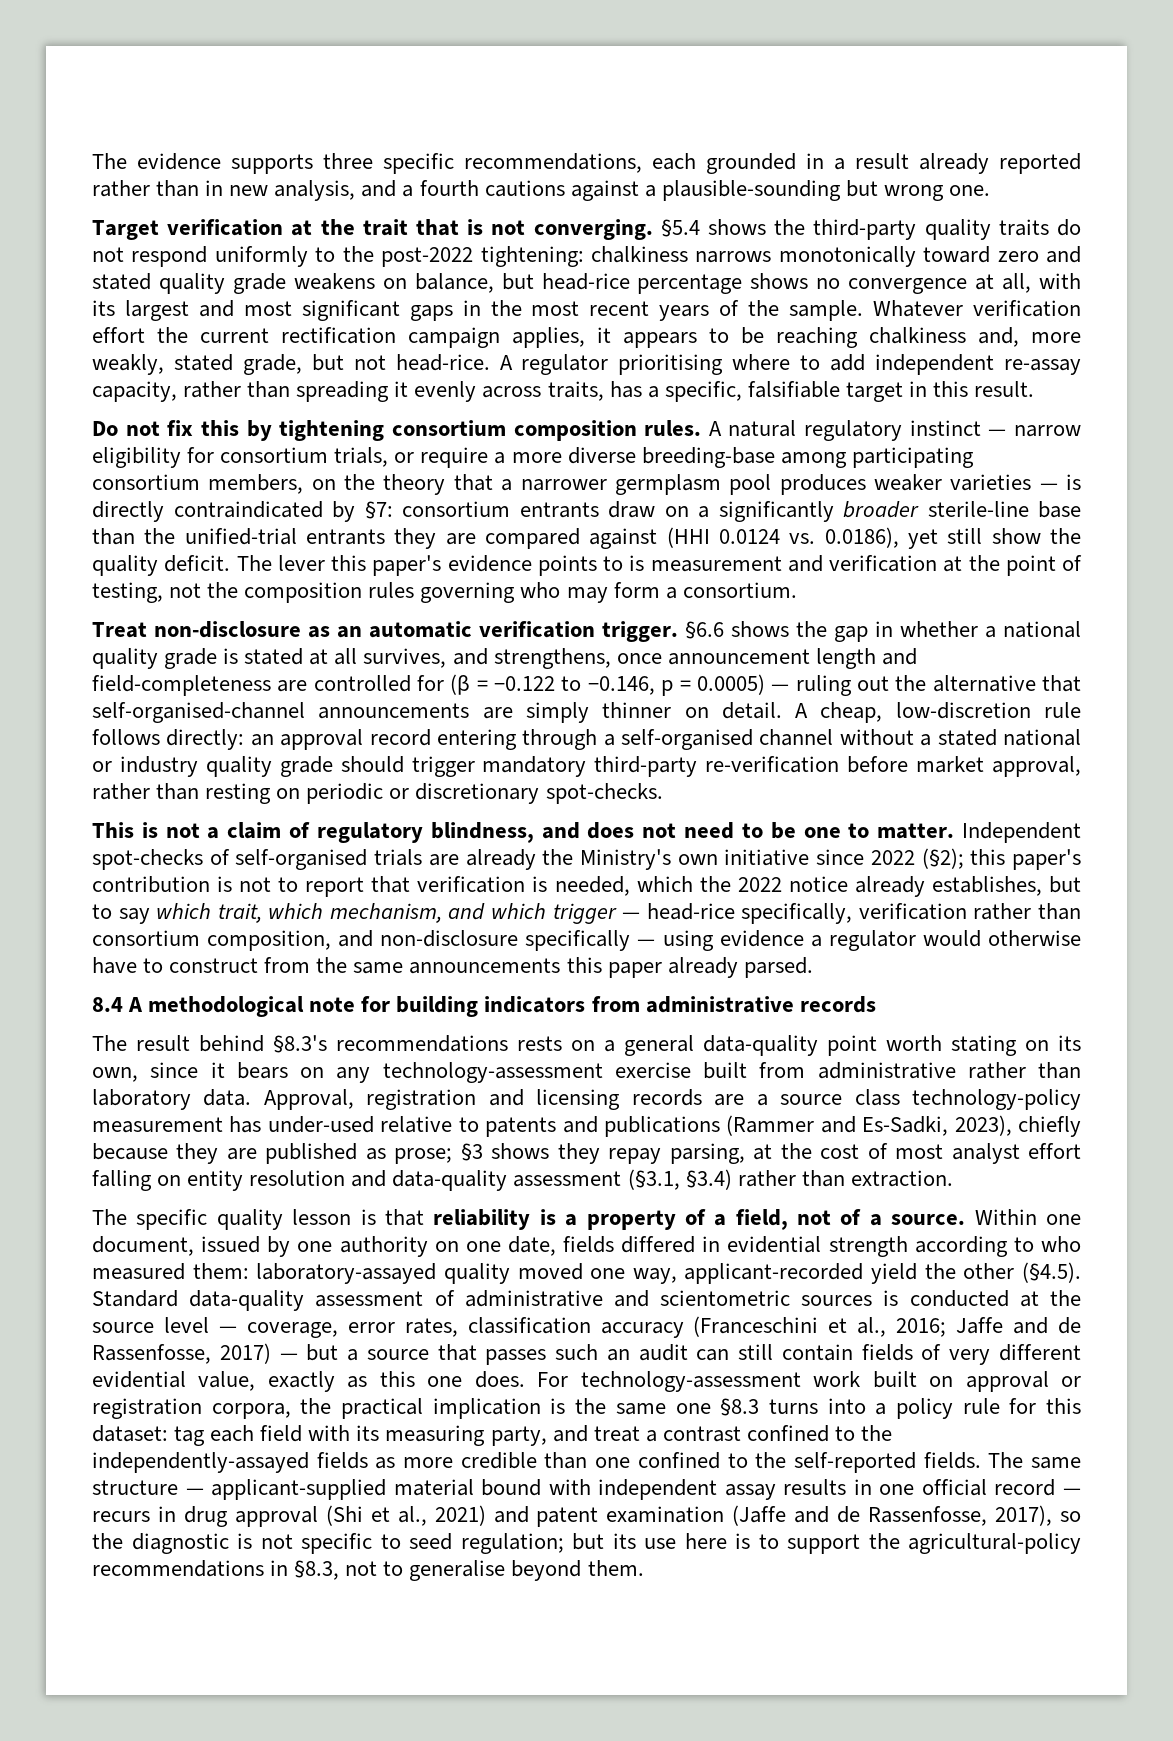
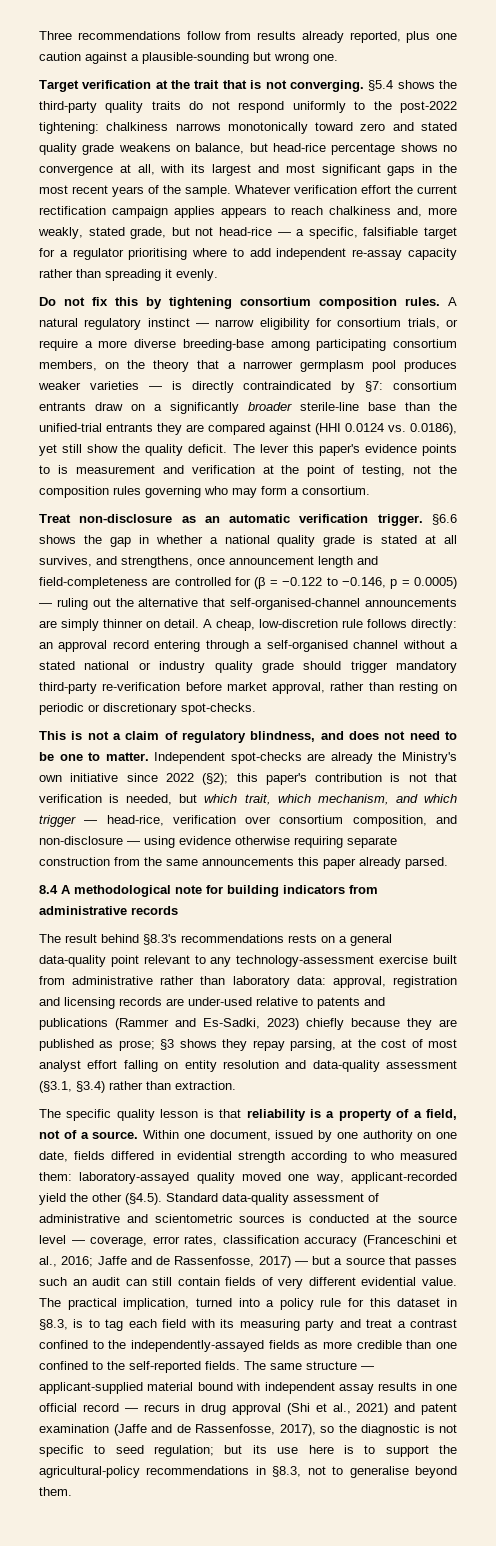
[92,153,1081,174] [92,180,565,201] The evidence supports three specific recommendations, each grounded in a result already reported rather than in new analysis, and a fourth cautions -> [39,31,457,43] [39,52,81,61] Three recommendations follow from results already reported, plus one caution
[512,327,858,348] applies, it appears to be reaching -> [174,206,323,218] applies appears to reach
[395,354,513,371] head-rice. A -> [218,227,458,239] [39,248,68,257] head-rice — a specific, falsifiable target for a
[92,381,177,402] capacity, -> [407,248,457,260] capacity
[414,381,1035,402] evenly across traits, has a specific, falsifiable target in this result. -> [176,269,218,281] evenly.
[209,849,423,870] of self-organised trials -> (302, 758) none
[278,877,365,897] to report -> (427, 777) none
[636,876,1082,897] [92,904,150,924] which the 2022 notice already establishes, but to say -> [179,794,198,803] but
[646,903,1081,924] head-rice specifically, verification rather than -> [106,815,272,826] head-rice, verification over
[525,930,631,951] specifically -> (123, 840) none
[810,930,1081,951] [92,957,259,974] a regulator would otherwise have to construct -> [235,836,397,848] [39,857,110,866] otherwise requiring separate construction
[886,1035,1081,1056] [92,1062,324,1082] worth stating on its own, since it bears on -> [143,955,206,964] relevant to
[203,1089,354,1110] data. Approval, -> [296,976,386,988] data: approval,
[756,1089,1082,1110] [92,1116,262,1133] a source class technology-policy measurement has -> (184, 1002) none
[954,1115,1012,1136] 2023), -> [267,1018,299,1030] 2023)
[198,1371,1081,1392] [92,1398,818,1419] value, exactly as this one does. For technology-assessment work built on approval or registration corpora, the practical implication is the same one §8.3 turns -> [422,1277,457,1286] [39,1298,232,1310] value. The practical implication, turned
[92,1425,168,1442] dataset: -> [397,1298,457,1307] [39,1319,100,1330] dataset in §8.3, is to
[490,1426,547,1446] party, -> [305,1319,335,1331] party

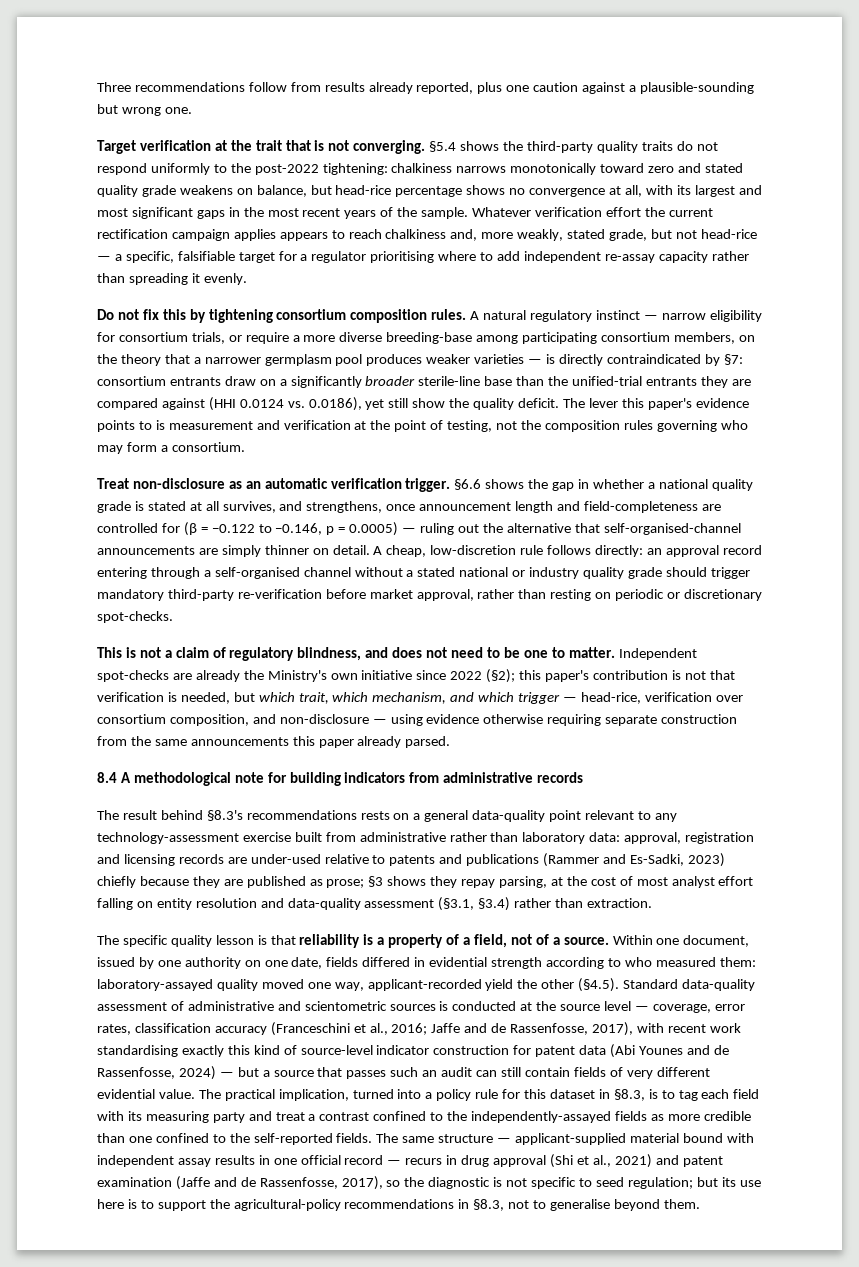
[258,1256,291,1268] 2017) -> [592,1022,741,1036] [97,1044,729,1058] [97,1066,216,1080] 2017), with recent work standardising exactly this kind of source-level indicator construction for patent data (Abi Younes and de Rassenfosse, 2024)

